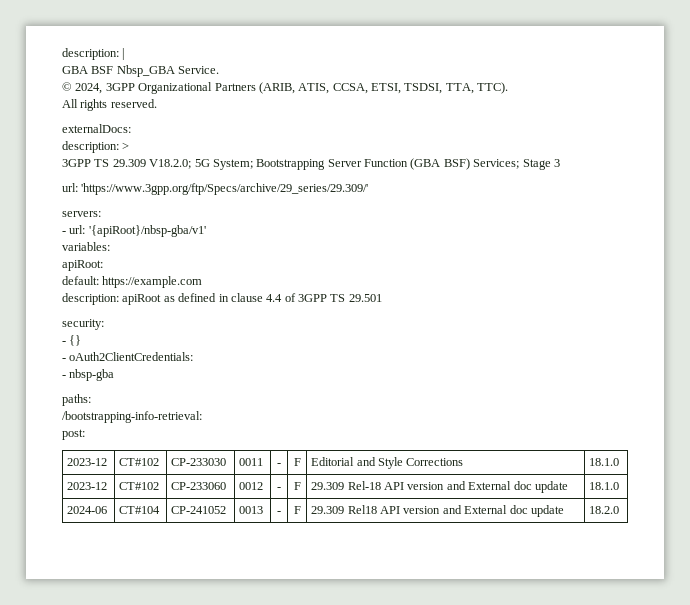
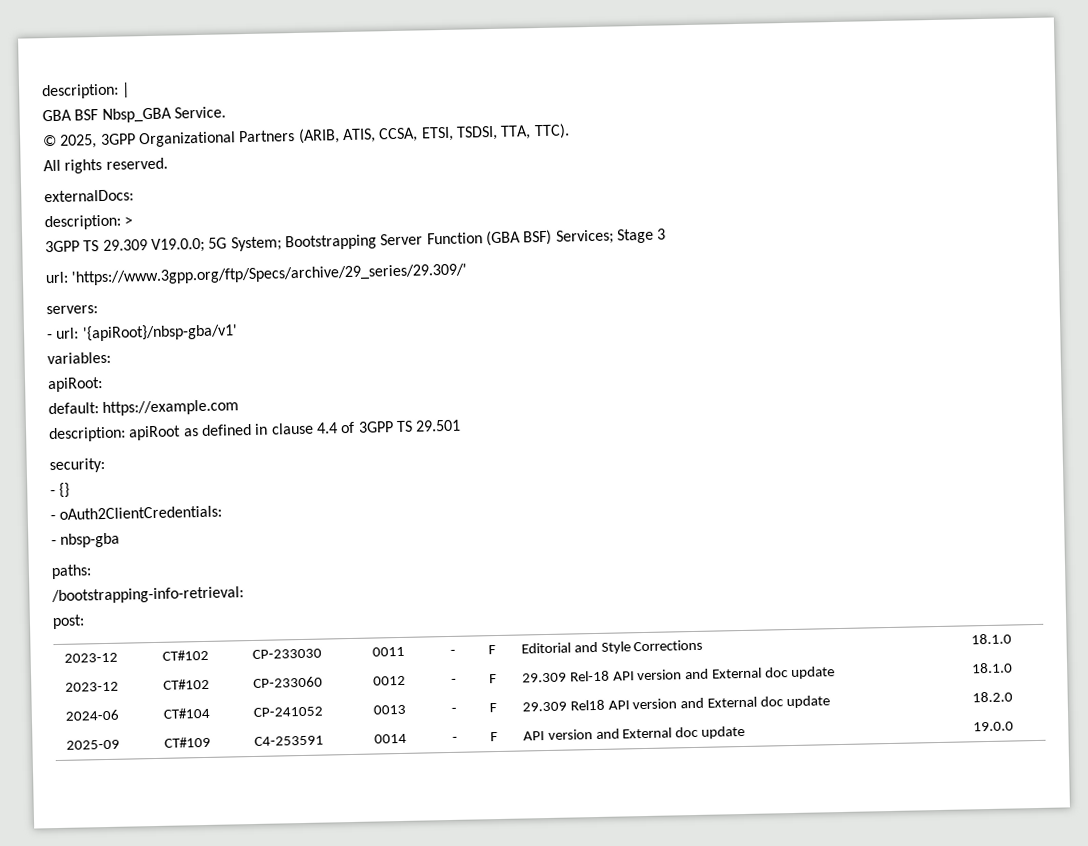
[75,83,103,94] 2024, -> [60,134,98,149] 2025,
[149,159,192,169] V18.2.0; -> [150,237,205,254] V19.0.0;
(620, 510) none -> [65,739,120,750] [163,736,211,748] [253,735,324,746] [373,733,407,744] [452,736,458,742] [489,732,498,742] [522,725,746,741] [972,721,1014,732] // 2025-09 | CT#109 | C4-253591 | 0014 | - | F | API version and External doc update | 19.0.0

